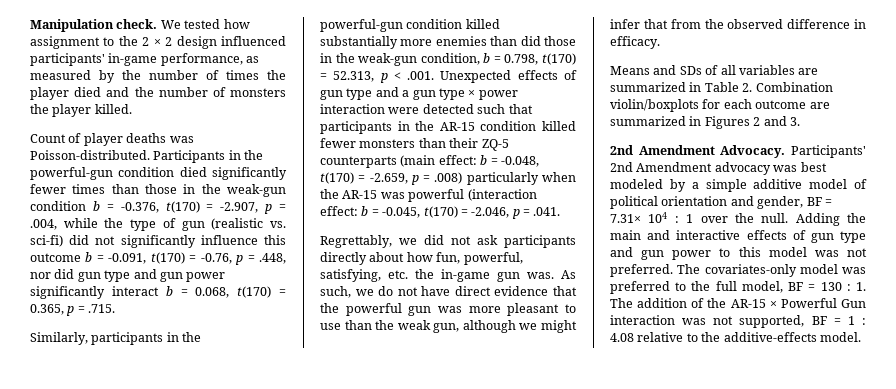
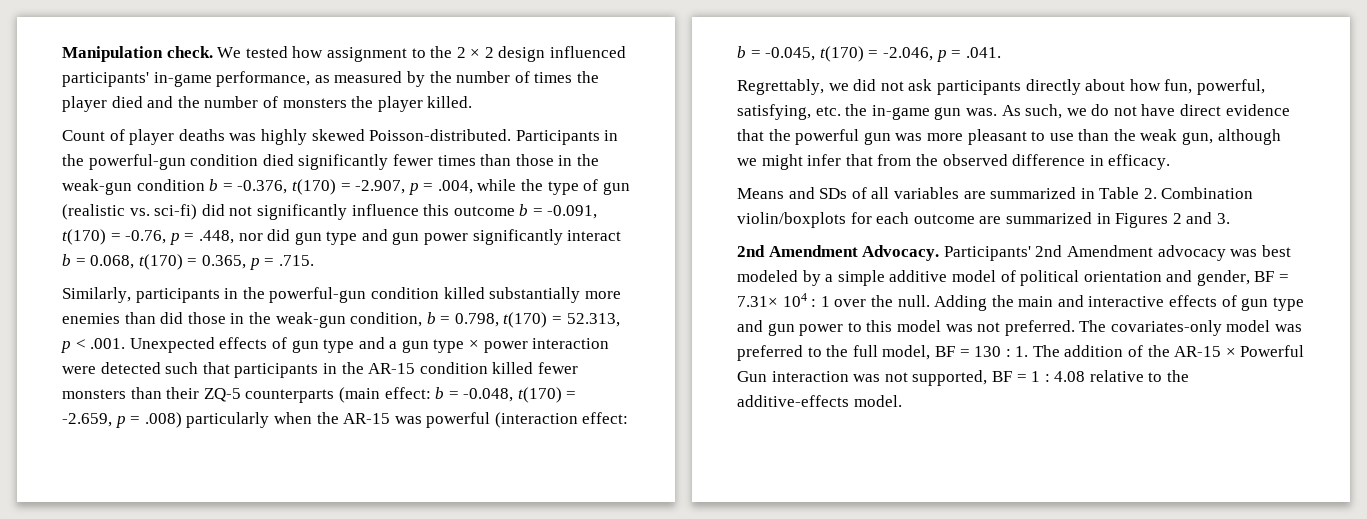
(194, 139) none -> [260,129,365,145] highly skewed

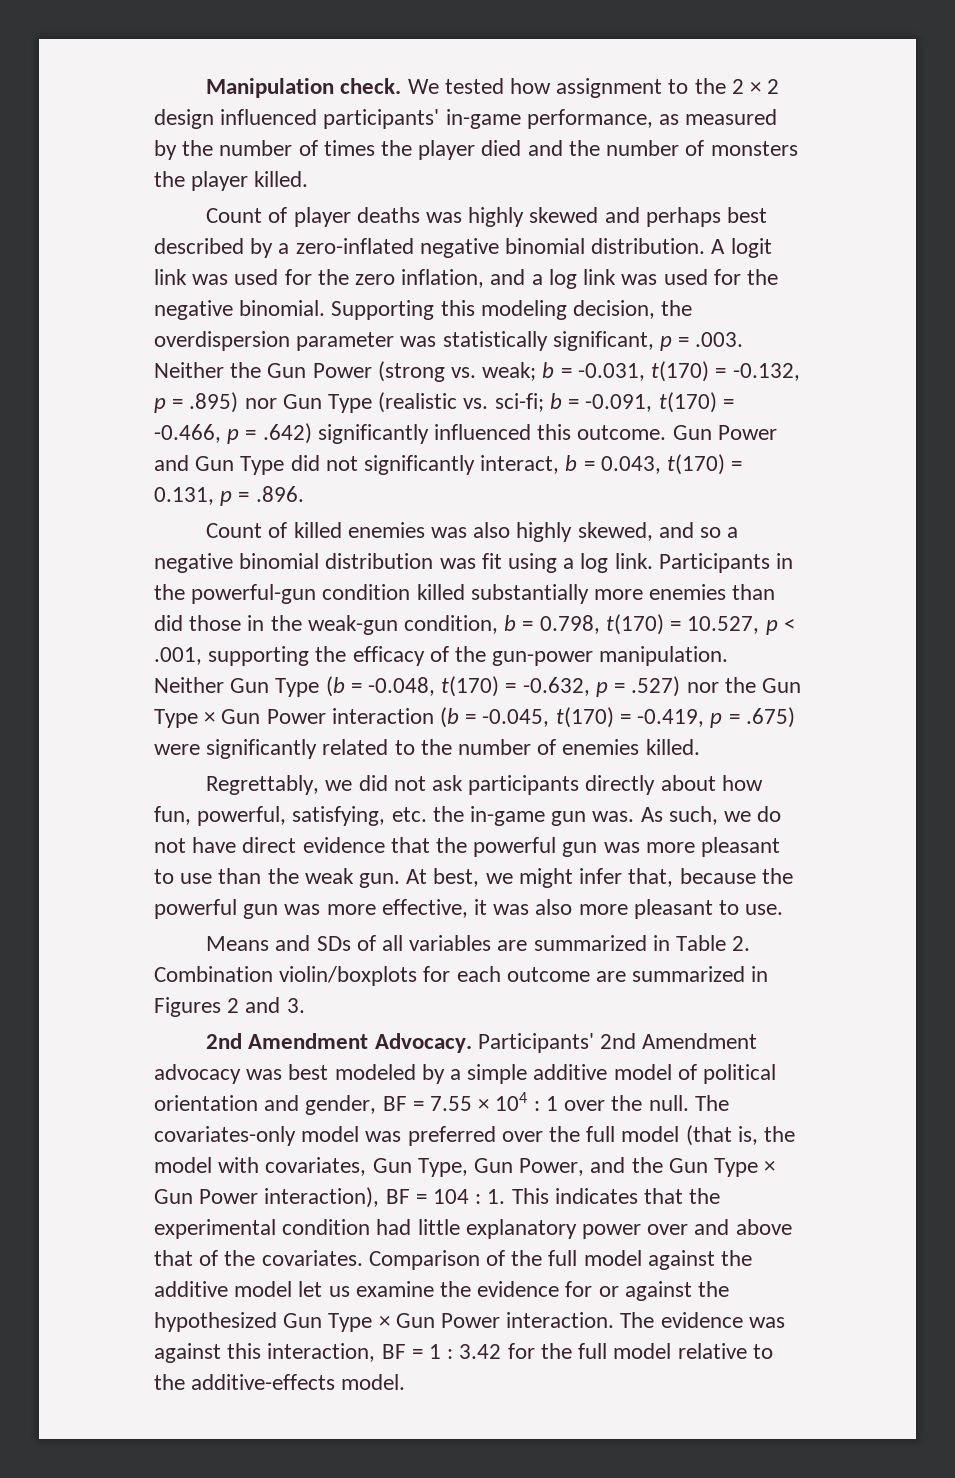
[369,129,619,145] [62,154,599,170] [62,179,630,195] [62,204,515,220] Poisson-distributed. Participants in the powerful-gun condition died significantly fewer times than those in the weak-gun condition b = -0.376, t(170) = -2.907, p = .004, while the type of gun (realistic vs. sci-fi) did not significantly influence this outcome -> [604,207,768,227] [154,238,772,258] [154,269,778,289] [154,300,693,320] [154,331,744,351] [154,361,800,382] [154,392,544,413] and perhaps best described by a zero-inflated negative binomial distribution. A logit link was used for the zero inflation, and a log link was used for the negative binomial. Supporting this modeling decision, the overdispersion parameter was statistically significant, p = .003. Neither the Gun Power (strong vs. weak; b = -0.031, t(170) = -0.132, p = .895) nor Gun Type (realistic vs. sci-fi;
[125,229,622,245] [62,254,314,270] [62,287,220,303] -0.76, p = .448, nor did gun type and gun power significantly interact b = 0.068, t(170) = 0.365, p = .715. // Similarly, participants -> [154,423,777,444] [154,454,743,475] [154,486,304,506] [206,522,739,542] [154,553,770,573] -0.466, p = .642) significantly influenced this outcome. Gun Power and Gun Type did not significantly interact, b = 0.043, t(170) = 0.131, p = .896. // Count of killed enemies was also highly skewed, and so a negative binomial distribution was fit using a log link. Participants
[566,313,620,327] 52.313, -> [687,616,760,634] 10.527,
[90,337,610,353] [62,362,578,378] [62,387,445,403] .001. Unexpected effects of gun type and a gun type × power interaction were detected such that participants in the AR-15 condition killed fewer monsters than their ZQ-5 counterparts (main effect: b -> [154,646,729,666] [154,676,345,697] .001, supporting the efficacy of the gun-power manipulation. Neither Gun Type (b
[62,412,629,428] [737,46,746,58] -2.659, p = .008) particularly when the AR-15 was powerful (interaction effect: b -> [522,676,801,697] [154,707,460,728] -0.632, p = .527) nor the Gun Type × Gun Power interaction (b
[882,47,1001,62] -2.046, p = .041. -> [637,707,795,728] [154,739,700,759] -0.419, p = .675) were significantly related to the number of enemies killed.
[1182,129,1281,145] [737,154,1171,170] gun, although we might infer that from the observed difference in efficacy. -> [359,868,793,888] [154,899,784,919] gun. At best, we might infer that, because the powerful gun was more effective, it was also more pleasant to use.
[737,296,778,307] 7.31× -> [430,1096,490,1111] 7.55 ×
[934,295,1304,311] [737,320,1075,336] Adding the main and interactive effects of gun type and gun power to this model was not preferred. -> (689, 1103) none
[807,345,1002,360] to the full model, BF = 130 -> [501,1125,796,1146] [154,1157,776,1177] [154,1187,470,1208] over the full model (that is, the model with covariates, Gun Type, Gun Power, and the Gun Type × Gun Power interaction), BF = 104
[1032,345,1305,357] [737,370,1086,386] The addition of the AR-15 × Powerful Gun interaction was not supported, BF = 1 : 4.08 -> [511,1188,721,1204] [154,1219,792,1239] [154,1250,753,1270] [154,1281,730,1301] [154,1312,785,1332] [154,1343,672,1363] This indicates that the experimental condition had little explanatory power over and above that of the covariates. Comparison of the full model against the additive model let us examine the evidence for or against the hypothesized Gun Type × Gun Power interaction. The evidence was against this interaction, BF = 1 : 3.42 for the full model

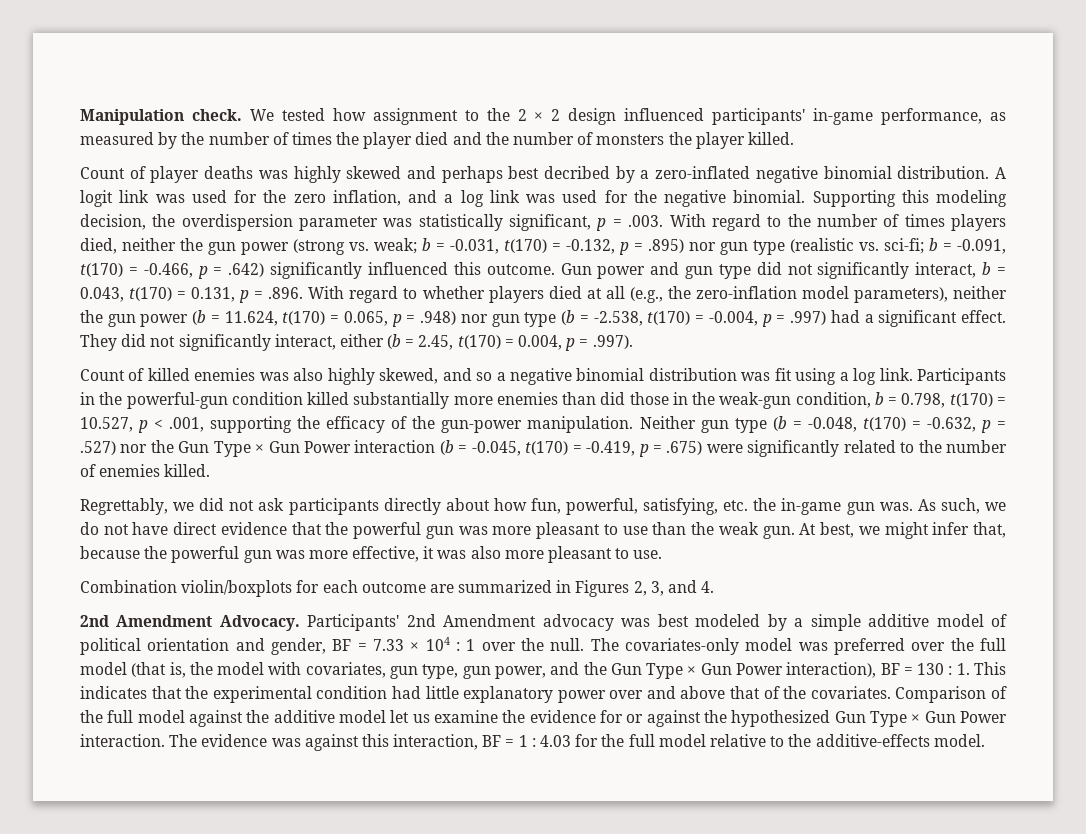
[154,238,244,254] described -> [544,166,611,179] decribed
[154,362,372,378] Neither the Gun Power -> [669,214,1007,231] [80,238,289,255] With regard to the number of times players died, neither the gun power
[282,394,373,413] Gun Type -> [720,240,785,255] gun type
[717,425,777,440] [154,455,285,475] Power and Gun Type -> [597,262,751,279] power and gun type
(304, 494) none -> [308,286,1007,303] [80,310,1007,327] [80,334,633,351] With regard to whether players died at all (e.g., the zero-inflation model parameters), neither the gun power (b = 11.624, t(170) = 0.065, p = .948) nor gun type (b = -2.538, t(170) = -0.004, p = .997) had a significant effect. They did not significantly interact, either (b = 2.45, t(170) = 0.004, p = .997).
[230,678,320,697] Gun Type -> [700,418,767,433] gun type
[206,935,751,951] Means and SDs of all variables are summarized in Table 2. -> (663, 554) none
[227,997,305,1013] 2 and 3. -> [633,580,715,596] 2, 3, and 4.
[430,1096,473,1111] 7.55 -> [373,639,404,651] 7.33
[372,1158,585,1177] Gun Type, Gun Power, -> [390,664,546,679] gun type, gun power,
[433,1189,470,1204] 104 -> [917,663,945,675] 130
[459,1344,502,1359] 3.42 -> [540,735,572,747] 4.03

